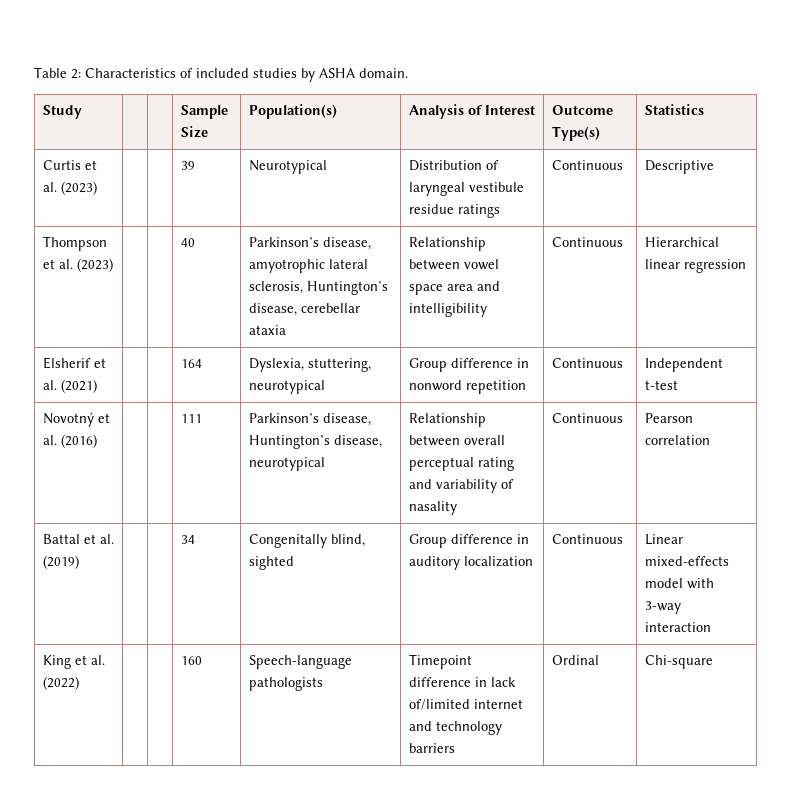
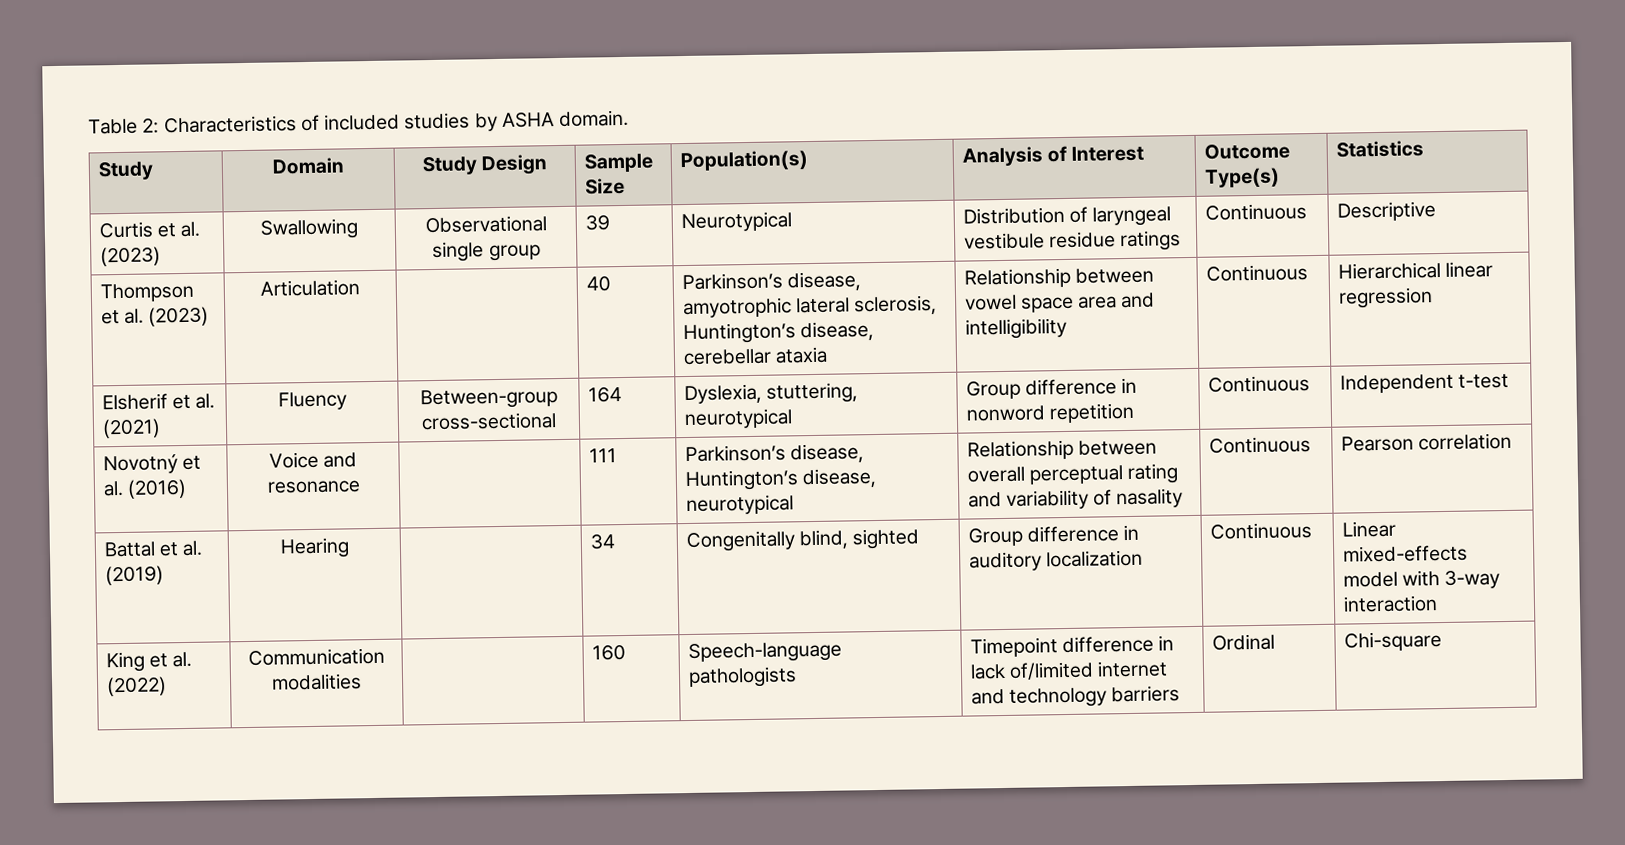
(82, 112) | -> [272,157,344,175] [421,154,549,176] Domain | Study Design
(97, 188) | -> [260,218,359,240] [424,215,547,234] [432,241,541,263] Swallowing | Observational single group
(113, 265) none -> [259,279,360,297] Articulation
(97, 386) | -> [277,391,347,411] [419,388,558,410] [421,412,557,431] Fluency | Between-group cross-sectional
(97, 441) none -> [268,451,358,469] [266,480,361,494] Voice and resonance
(79, 562) none -> [279,537,350,559] Hearing
(79, 683) none -> [247,647,385,666] [271,673,362,691] Communication modalities

